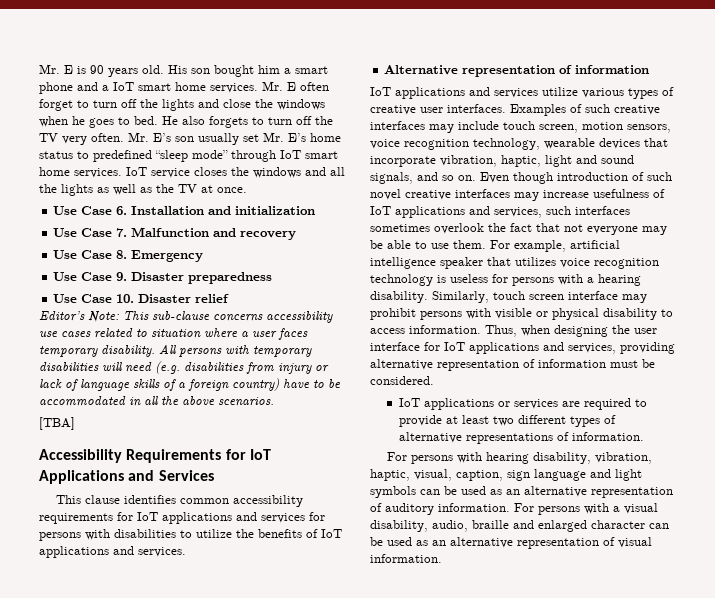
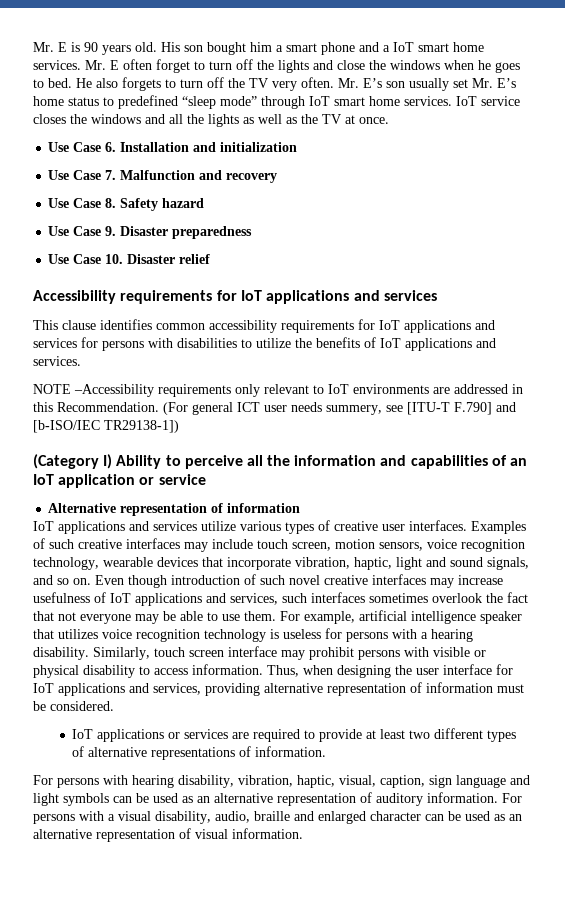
[131,250,204,262] Emergency -> [120,198,205,211] Safety hazard
[39,311,333,323] [39,328,308,340] [39,344,312,357] [39,361,329,374] [39,378,341,391] [39,396,274,406] [39,417,75,430] // Editor’s Note: This sub-clause concerns accessibility use cases related to situation where a user faces temporary disability. All persons with temporary disabilities will need (e.g. disabilities from injury or lack of language skills of a foreign country) have to be accommodated in all the above scenarios. // [TBA] -> (211, 259) none
[126,449,271,463] [39,470,214,484] Requirements for IoT Applications and Services -> [120,290,437,304] requirements for IoT applications and services
(186, 552) none -> [33,384,523,397] [33,402,516,415] [33,420,179,433] [33,454,528,469] [33,474,206,488] // NOTE –Accessibility requirements only relevant to IoT environments are addressed in this Recommendation. (For general ICT user needs summery, see [ITU-T F.790] and [b-ISO/IEC TR29138-1]) // (Category I) Ability to perceive all the information and capabilities of an IoT application or service

